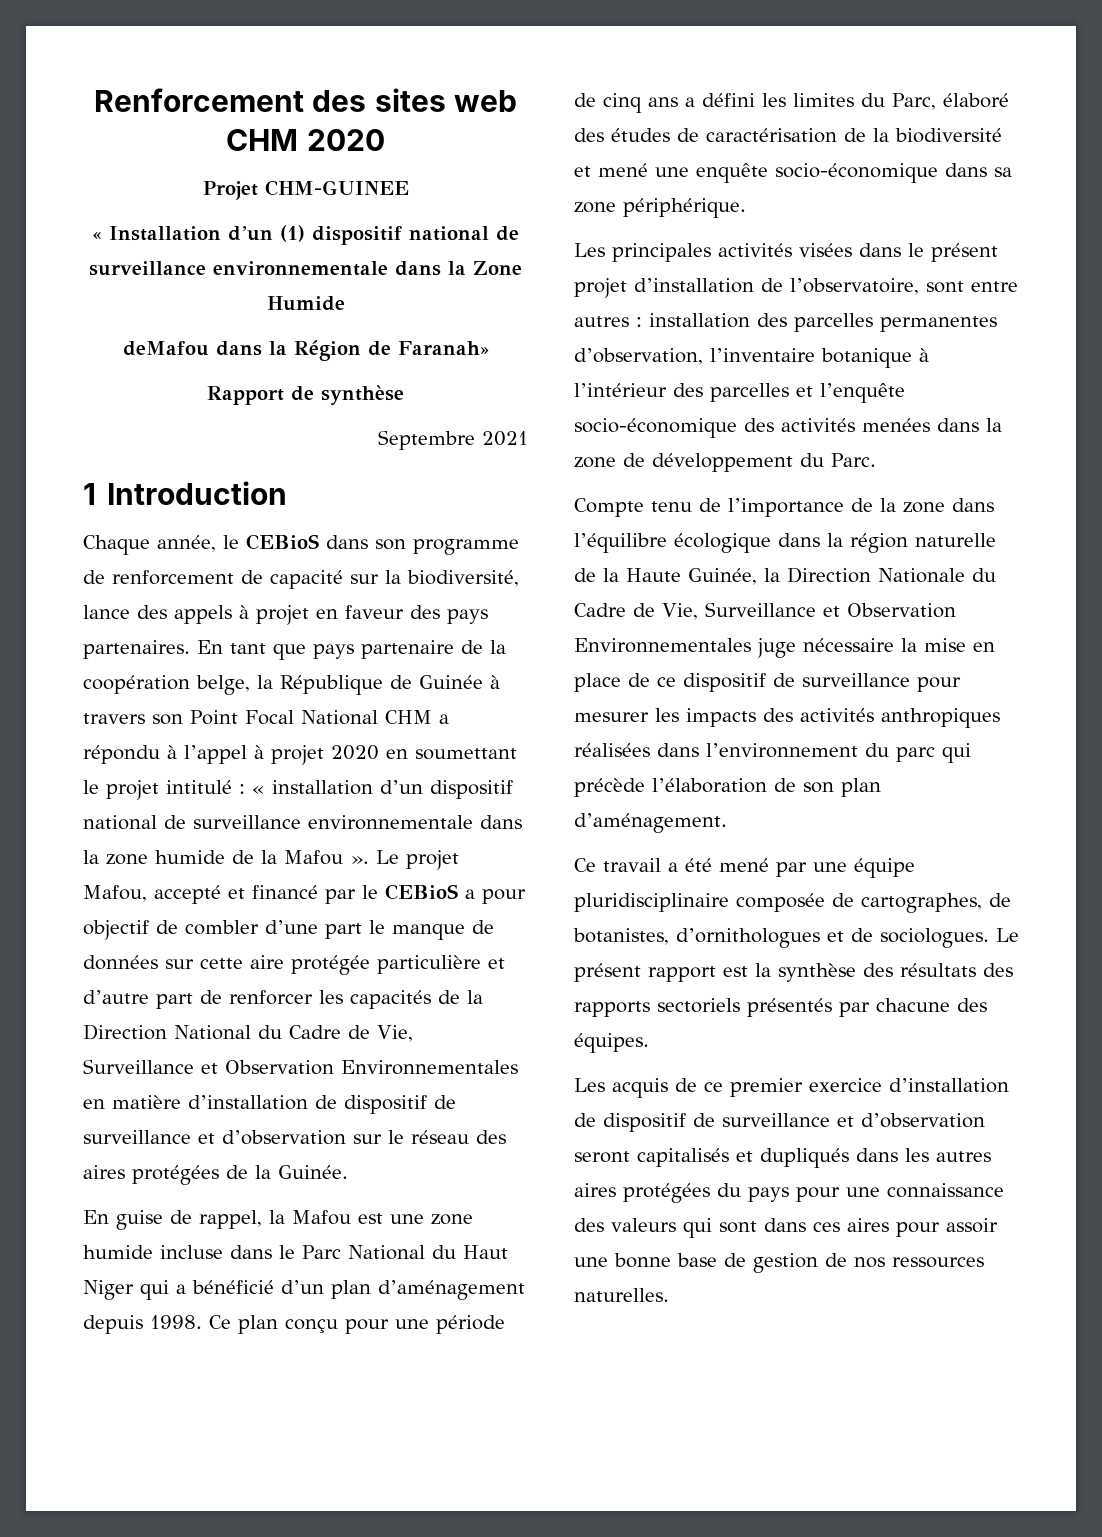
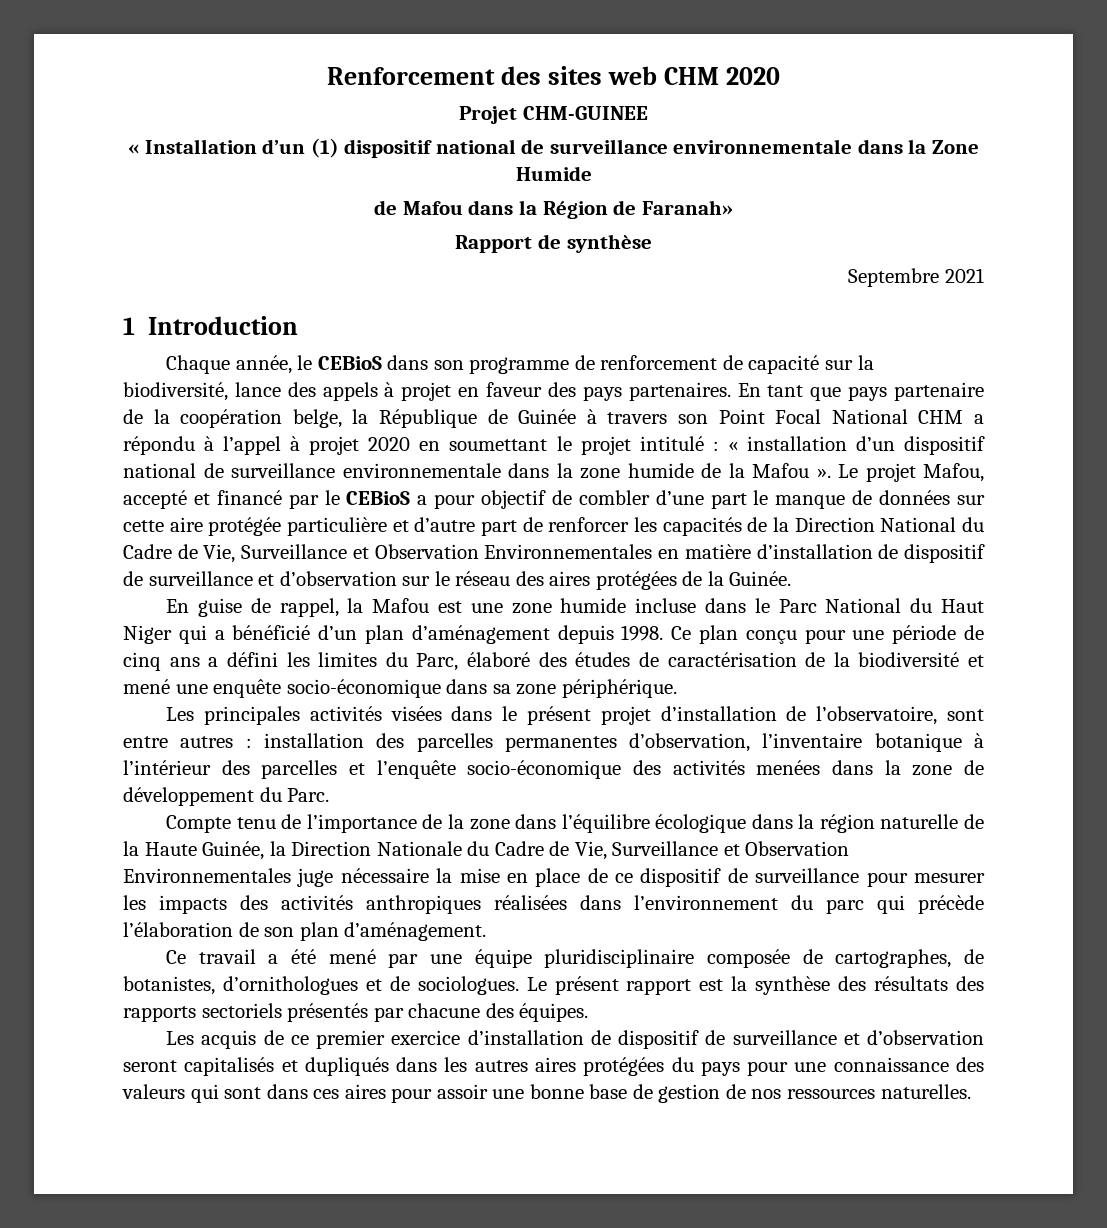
[122,341,209,356] deMafou -> [374,200,463,215] de Mafou

